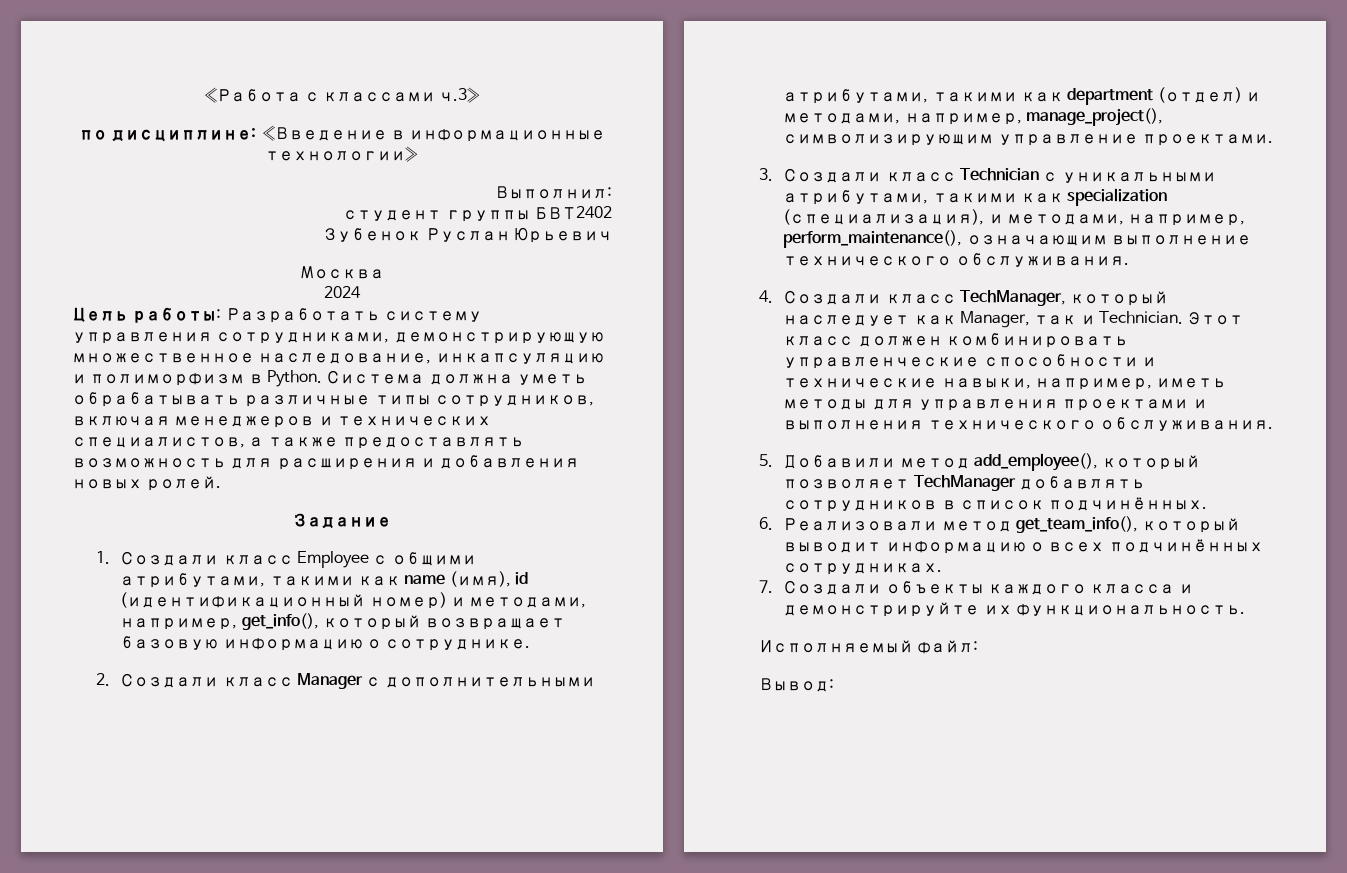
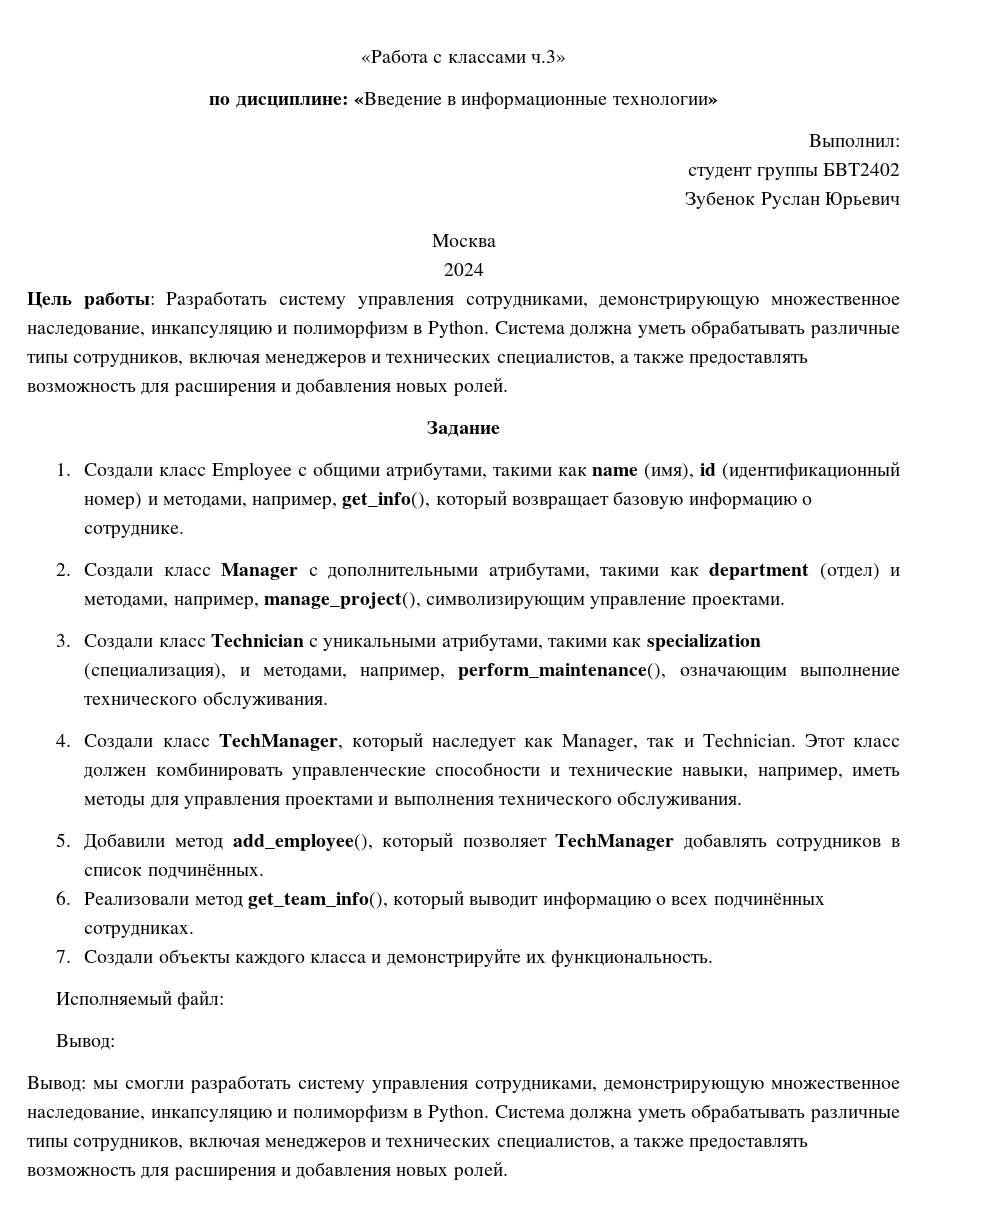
(835, 685) none -> [27,1075,900,1094] [27,1104,901,1123] [27,1138,809,1152] [27,1161,508,1181] // Вывод: мы смогли разработать систему управления сотрудниками, демонстрирующую множественное наследование, инкапсуляцию и полиморфизм в Python. Система должна уметь обрабатывать различные типы сотрудников, включая менеджеров и технических специалистов, а также предоставлять возможность для расширения и добавления новых ролей.

